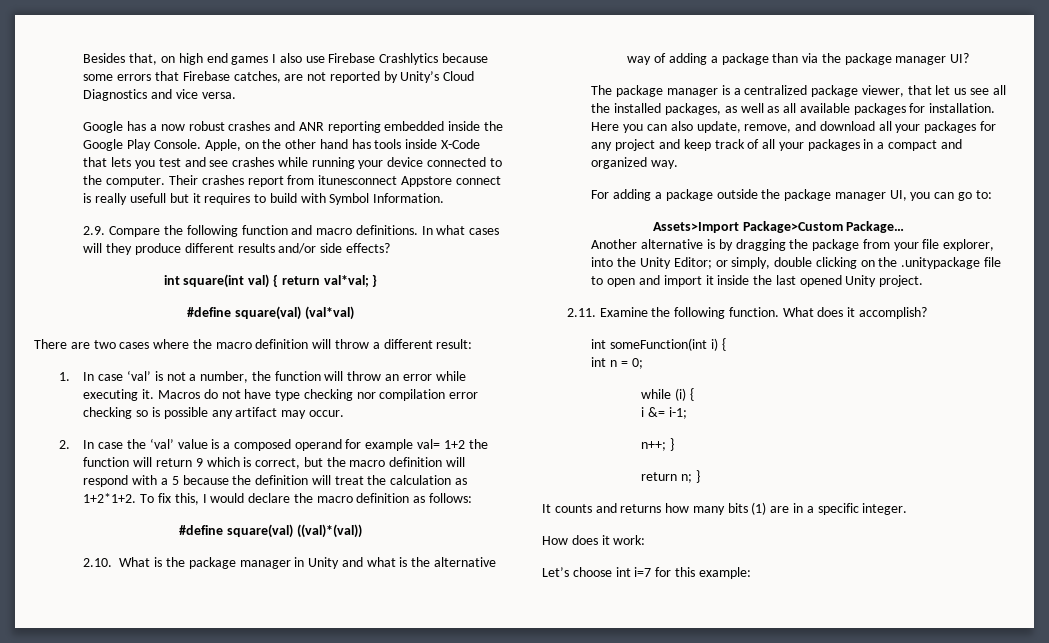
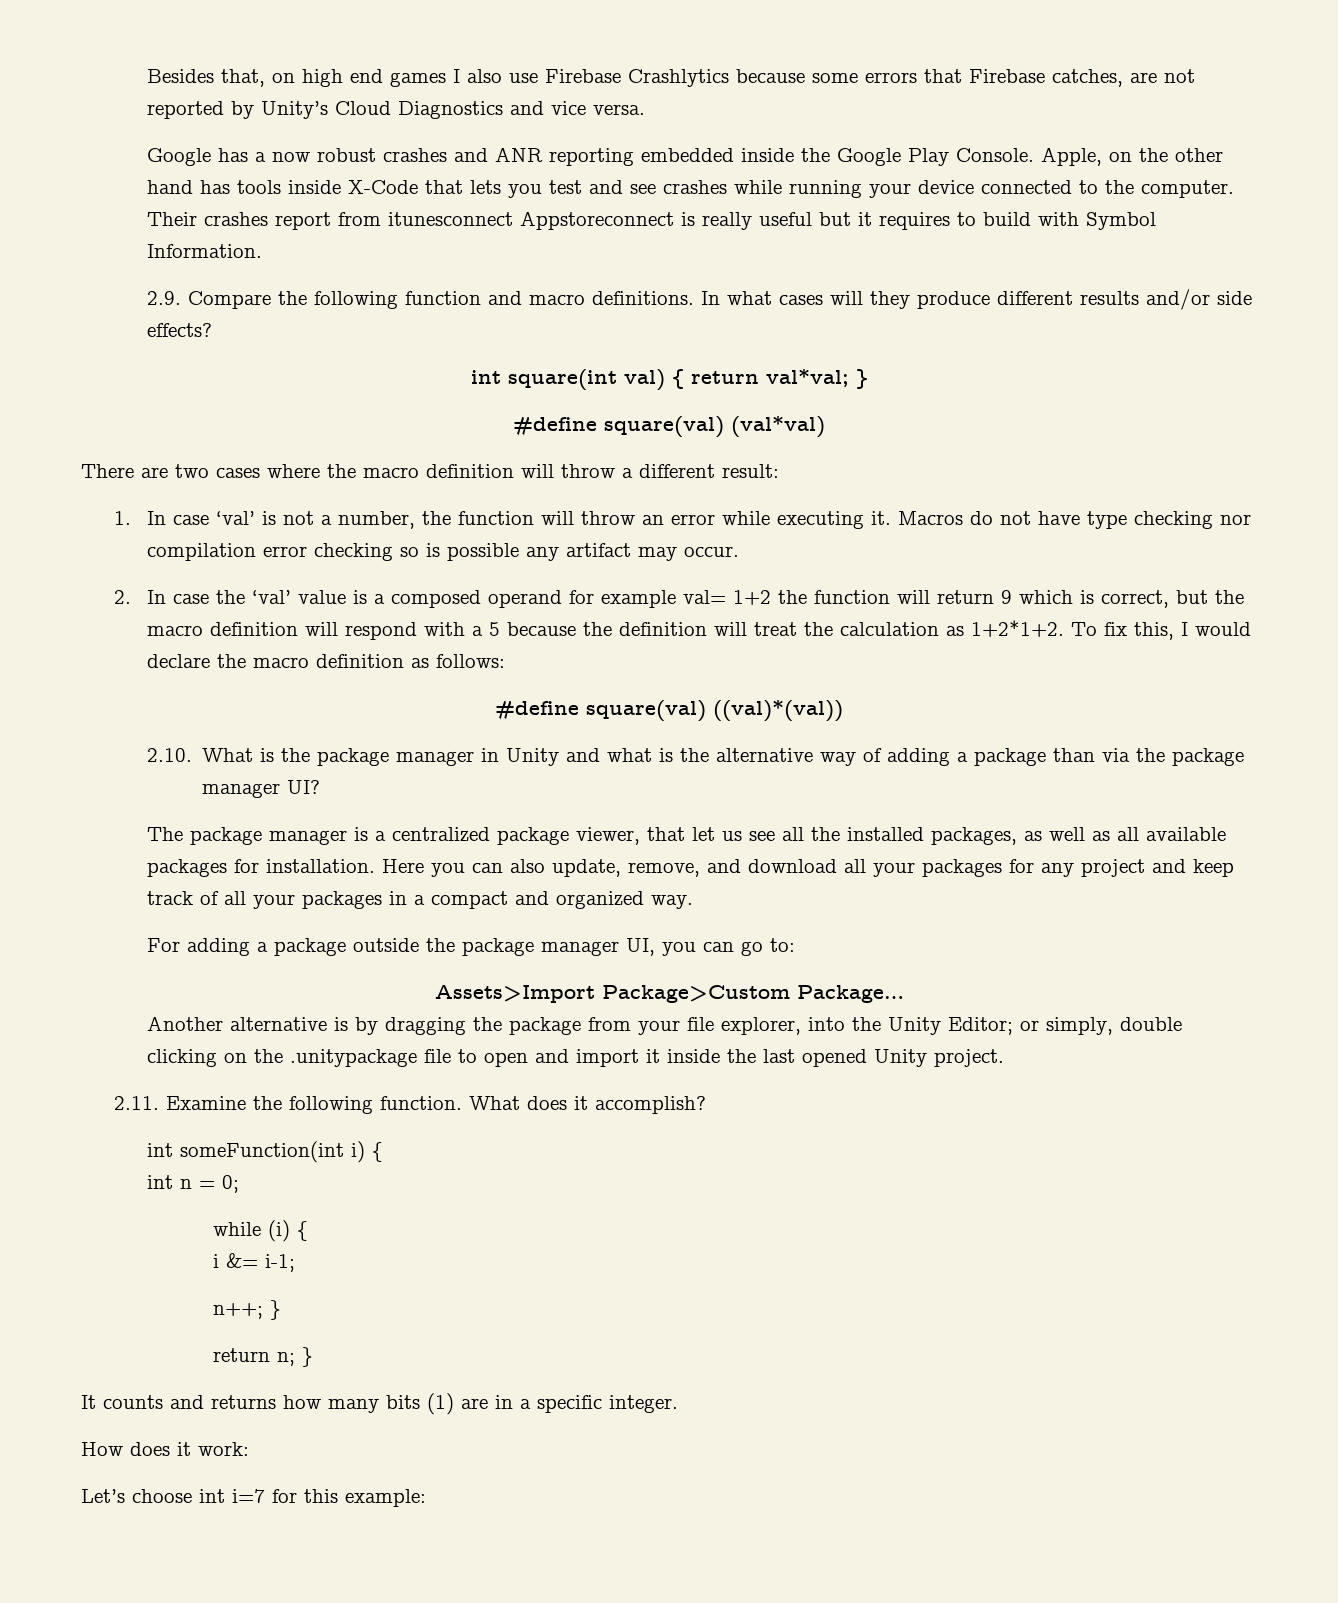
[400,176,501,187] Appstore connect -> [520,211,675,230] Appstoreconnect
[130,193,167,203] usefull -> [759,212,813,226] useful

